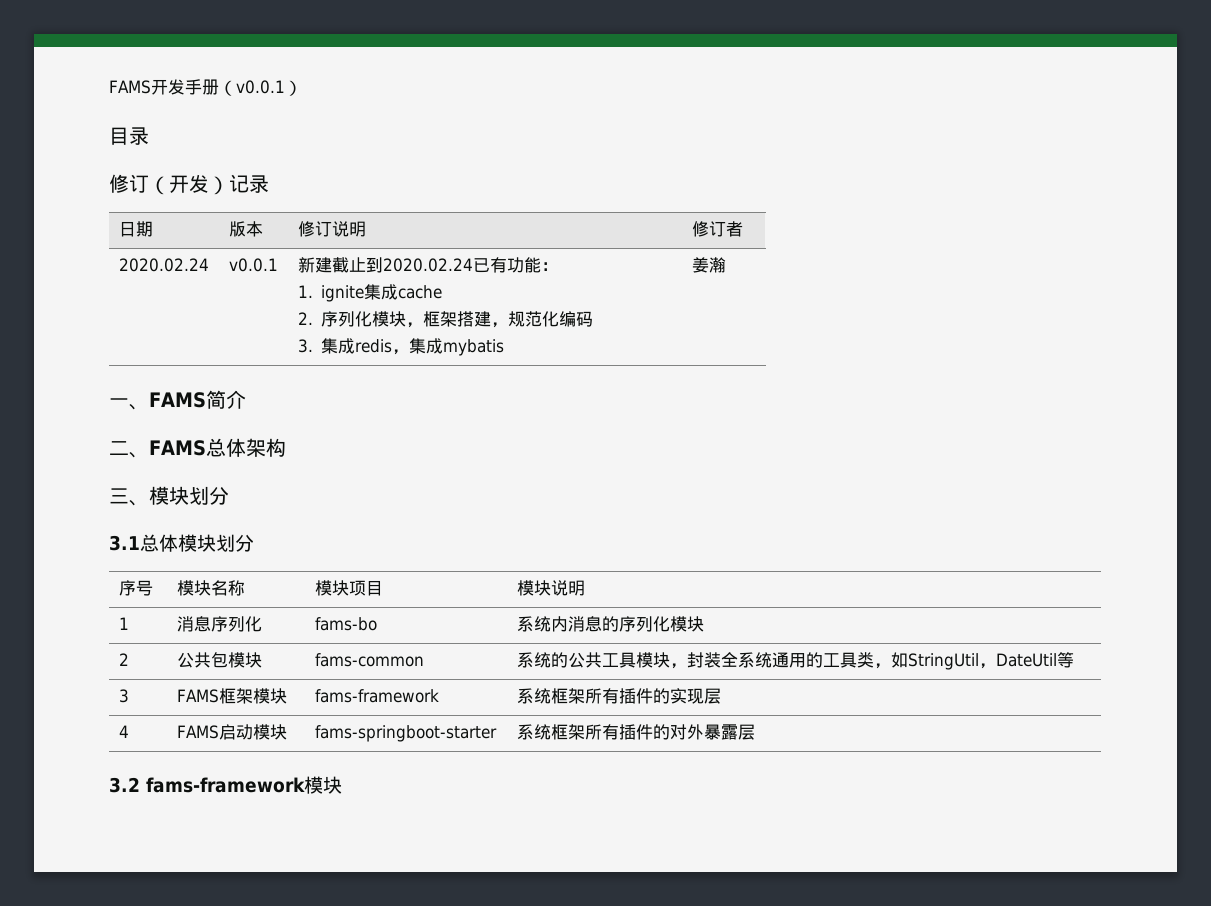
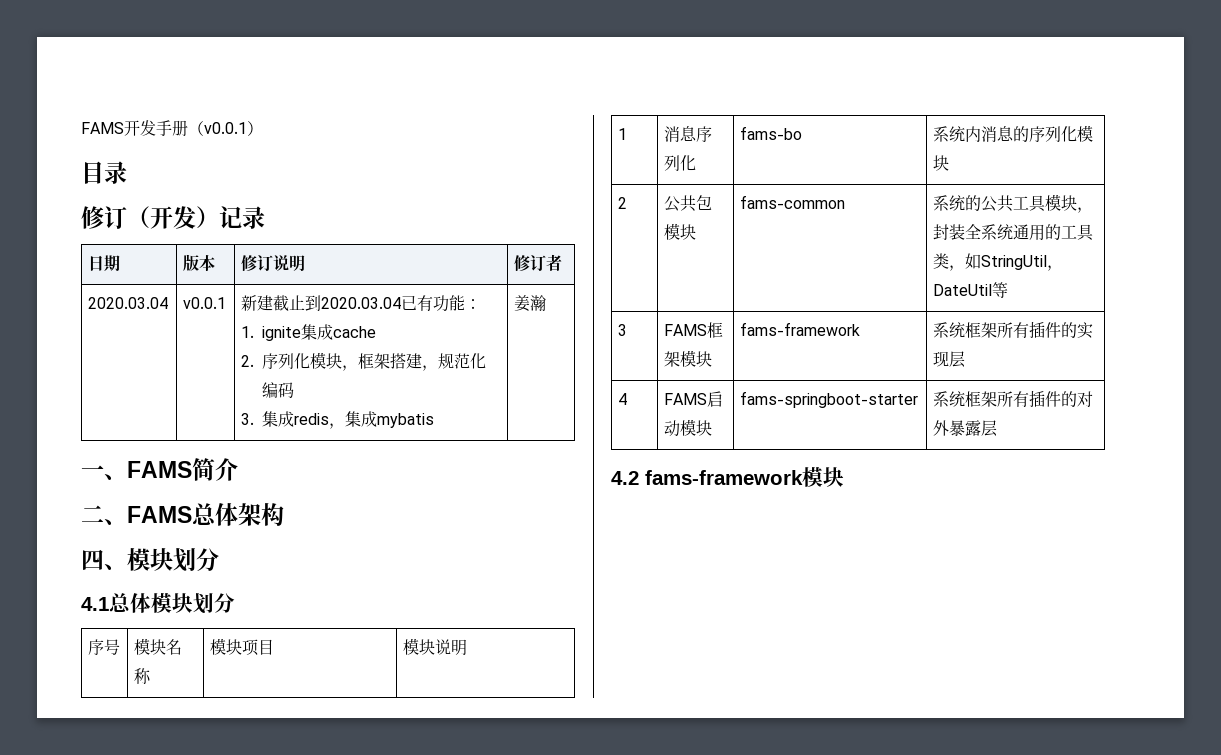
[118,258,209,272] 2020.02.24 -> [88,297,169,309] 2020.03.04
[382,258,473,272] 2020.02.24 -> [321,297,402,309] 2020.03.04
[109,488,129,504] 三 -> [81,549,104,570] 四
[109,535,140,551] 3.1 -> [81,597,109,611] 4.1
[109,777,140,793] 3.2 -> [611,471,639,485] 4.2

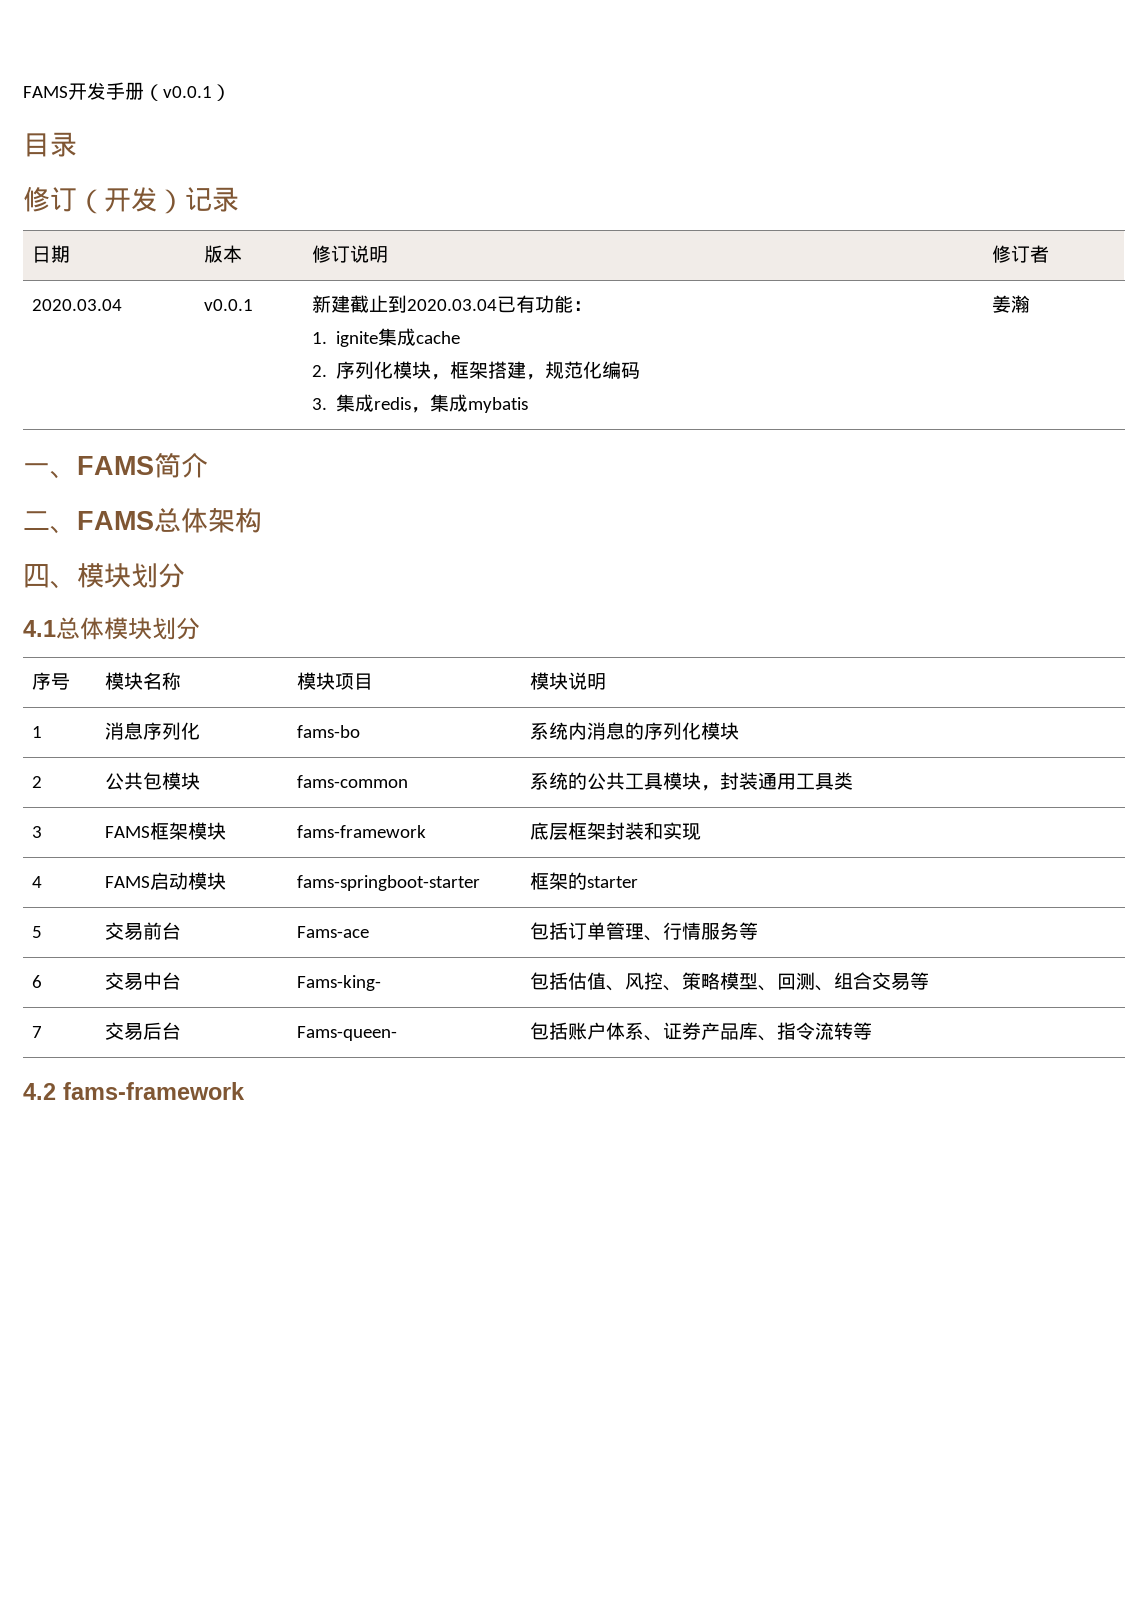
[965,224,1062,241] 全系统通用的 -> [758,773,797,790] 通用
[949,253,1064,271] [933,282,1009,298] ，如StringUtil，DateUtil等 -> (854, 781) none
[933,321,1078,338] 系统框架所有插件的 -> [530,822,664,840] 底层框架封装和
[949,351,966,368] 层 -> (702, 831) none
[933,390,1094,407] [933,420,998,437] 系统框架所有插件的对外暴露层 -> [530,872,639,890] [32,926,43,938] [105,922,182,940] [297,926,370,938] [530,922,759,941] [32,975,43,988] [105,972,182,990] [297,975,382,991] [530,972,930,991] [32,1026,43,1038] [105,1022,182,1040] [297,1026,398,1041] [530,1022,873,1041] 框架的starter // 5 | 交易前台 | Fams-ace | 包括订单管理、行情服务等 // 6 | 交易中台 | Fams-king- | 包括估值、风控、策略模型、回测、组合交易等 // 7 | 交易后台 | Fams-queen- | 包括账户体系、证券产品库、指令流转等
[802,467,844,487] 模块 -> (245, 1091) none

